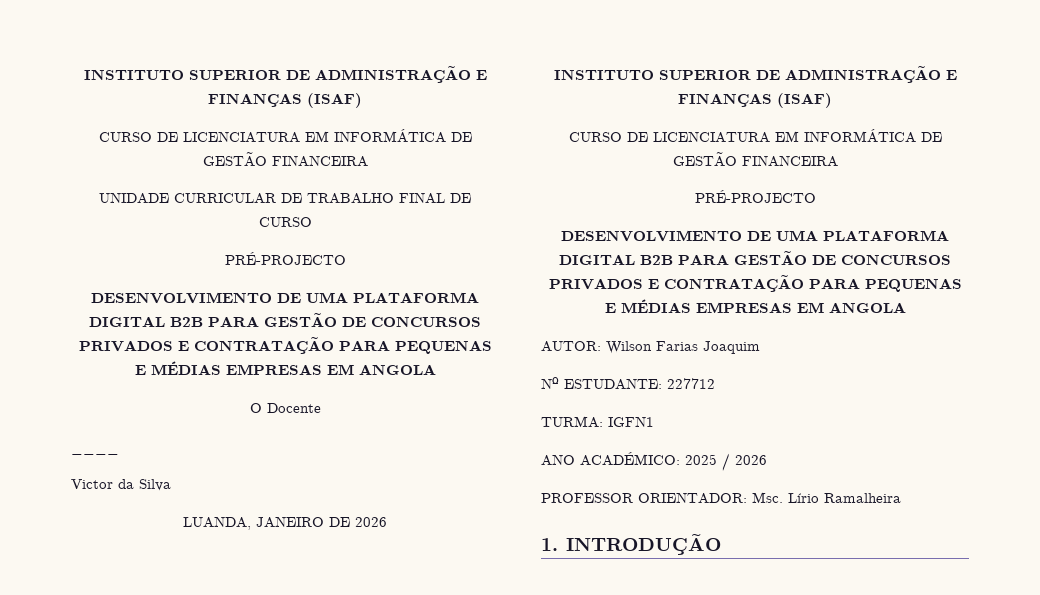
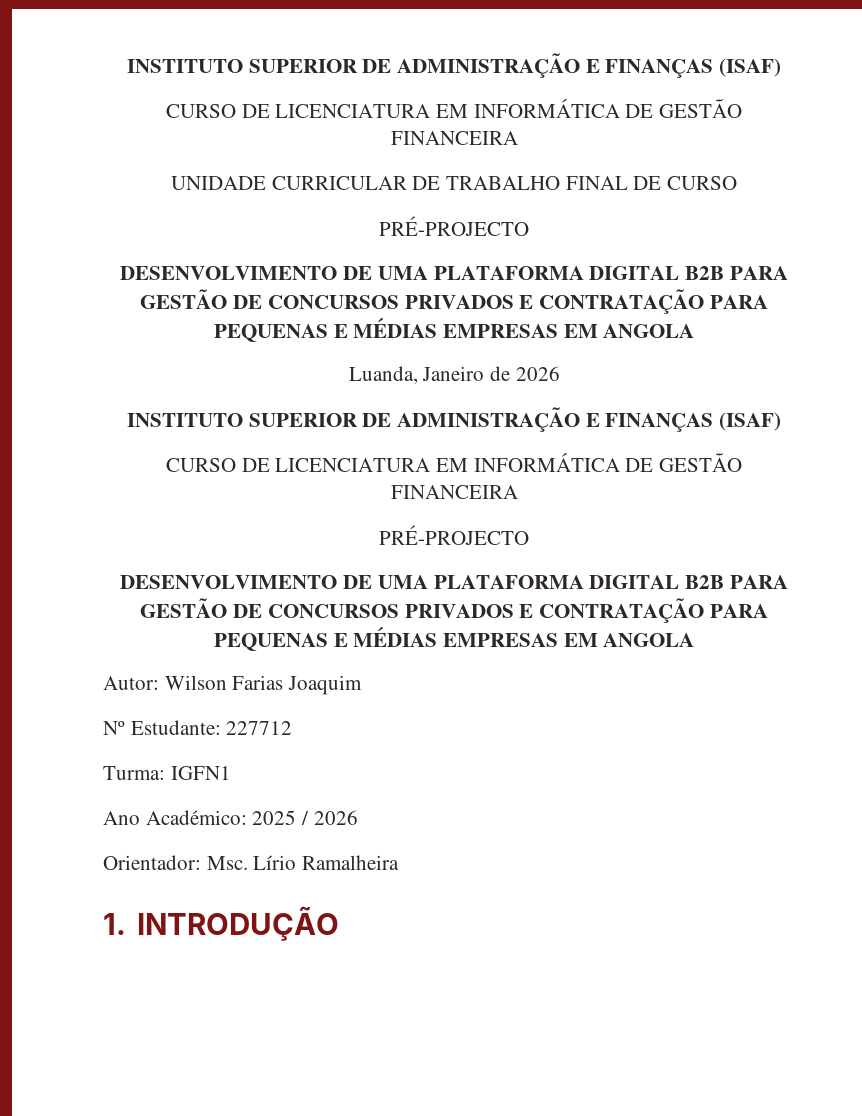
[249,403,321,413] [71,451,119,455] [71,479,171,491] [183,516,350,530] O Docente // ____ // Victor da Silva // LUANDA, JANEIRO DE -> [348,366,510,384] Luanda, Janeiro de
[541,341,601,352] AUTOR: -> [103,676,159,690] Autor:
[564,378,662,390] ESTUDANTE: -> [130,720,221,735] Estudante:
[541,416,603,428] TURMA: -> [103,766,165,780] Turma:
[541,452,680,466] ANO ACADÉMICO: -> [103,810,247,825] Ano Académico:
[541,492,747,504] PROFESSOR ORIENTADOR: -> [103,855,201,870] Orientador:

